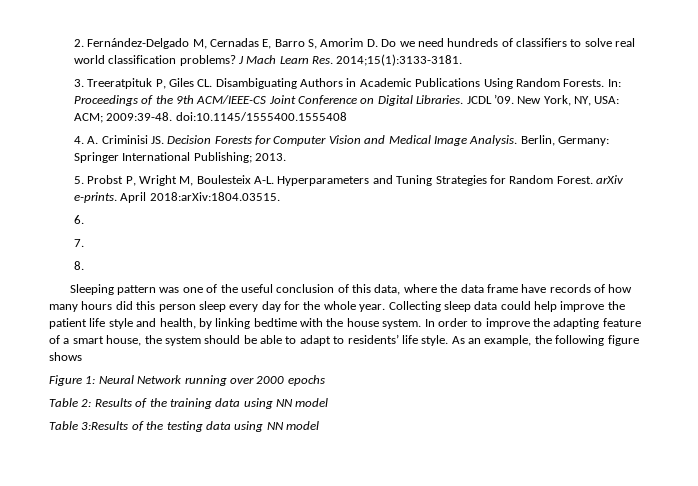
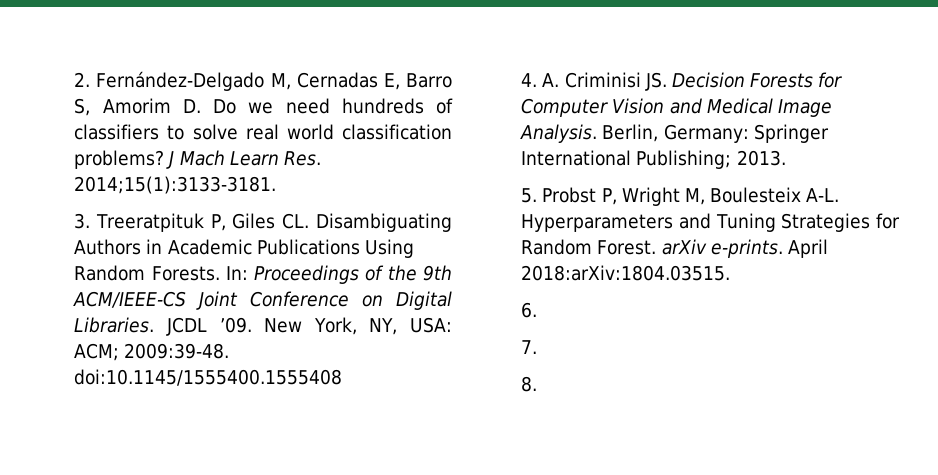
[69,284,633,295] [49,301,625,312] [49,318,641,329] [49,334,639,346] [49,352,82,361] [49,375,325,386] [49,398,329,409] [49,421,319,432] // Sleeping pattern was one of the useful conclusion of this data, where the data frame have records of how many hours did this person sleep every day for the whole year. Collecting sleep data could help improve the patient life style and health, by linking bedtime with the house system. In order to improve the adapting feature of a smart house, the system should be able to adapt to residents’ life style. As an example, the following figure shows // Figure 1: Neural Network running over 2000 epochs // Table 2: Results of the training data using NN model // Table 3:Results of the testing data using NN model -> (538, 384) none

